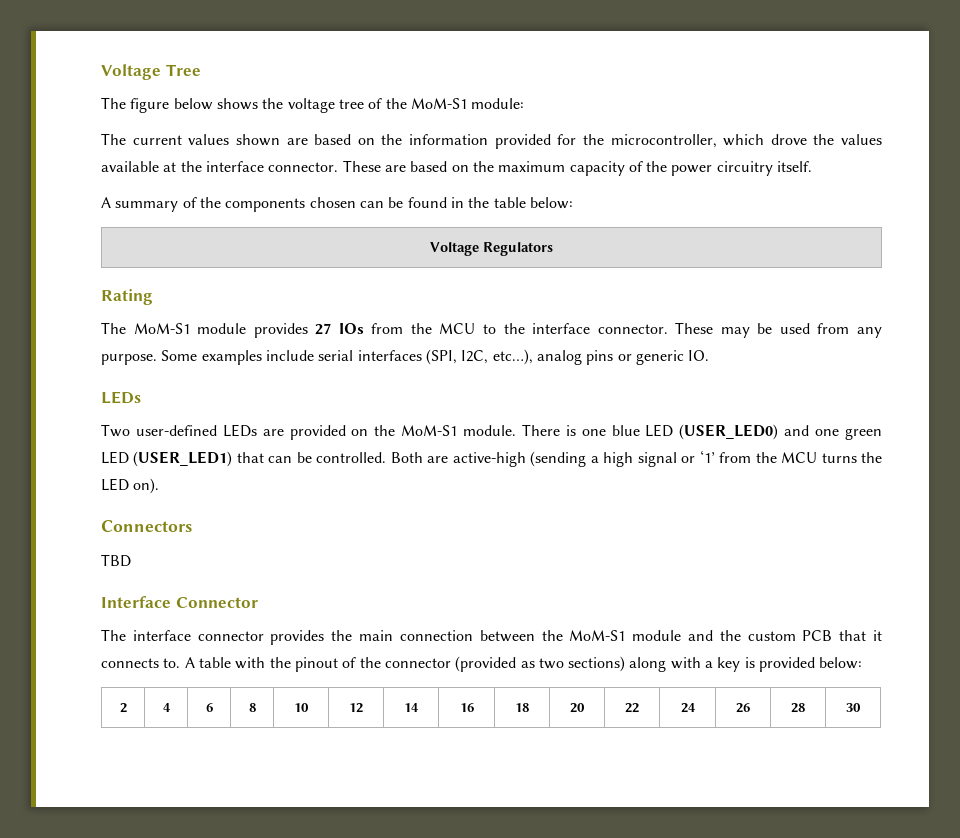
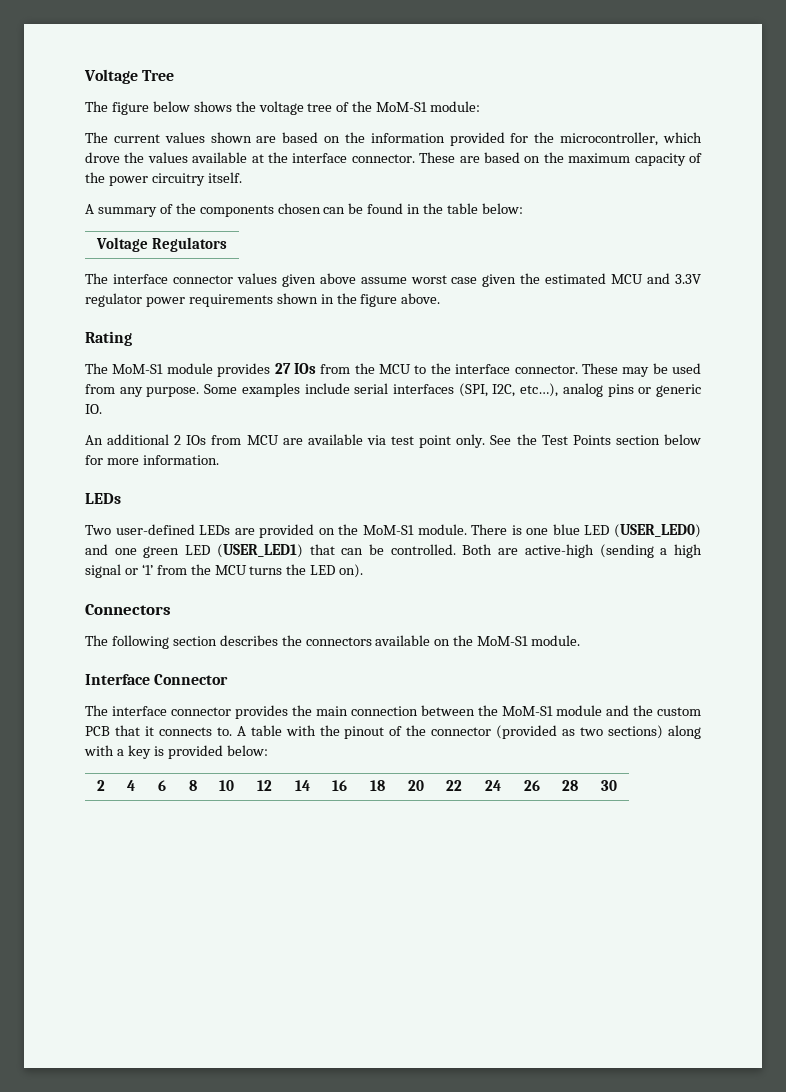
(553, 249) none -> [85,273,702,287] [85,293,441,307] // The interface connector values given above assume worst case given the estimated MCU and 3.3V regulator power requirements shown in the figure above.
(710, 355) none -> [85,434,702,448] [85,455,219,465] // An additional 2 IOs from MCU are available via test point only. See the Test Points section below for more information.
[101,554,131,567] TBD -> [85,635,581,649] The following section describes the connectors available on the MoM-S1 module.

